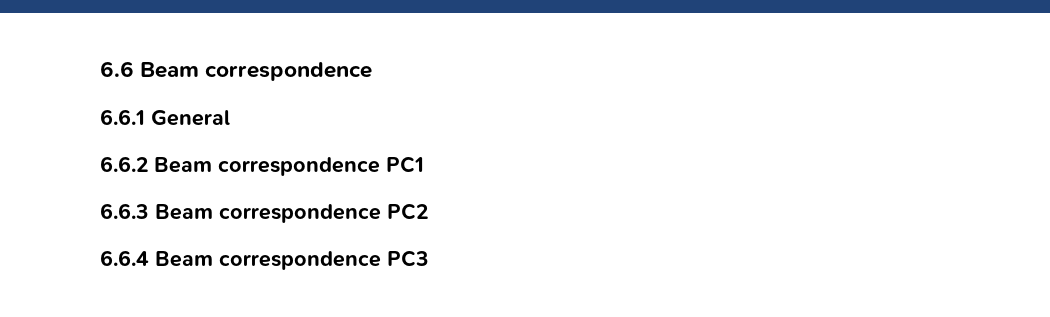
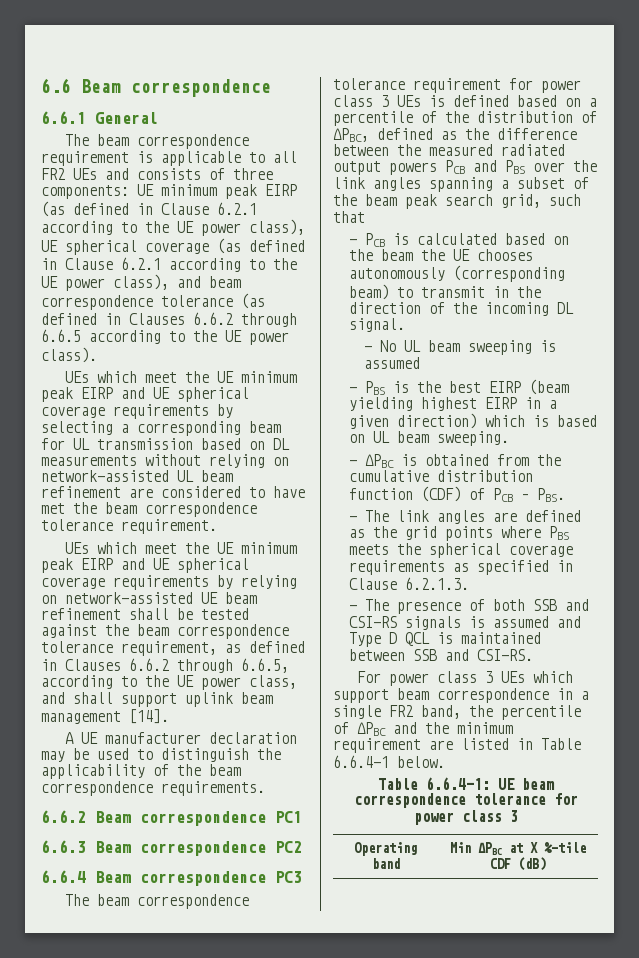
(230, 118) none -> [64,134,249,149] [41,151,297,166] [41,168,273,180] [41,184,297,199] [41,201,257,217] [41,219,305,236] [41,238,305,255] [41,257,297,272] [41,274,241,291] [41,293,265,310] [41,312,297,327] [41,329,289,345] [41,347,97,363] [64,371,297,383] [41,387,249,402] [41,404,233,419] [41,421,281,436] [41,438,290,450] [41,454,289,468] [41,470,233,482] [41,486,305,498] [41,502,257,517] [41,519,217,534] [64,542,297,554] [41,558,249,573] [41,575,297,590] [41,592,257,604] [41,608,249,620] [41,624,289,639] [41,641,305,656] [41,658,289,673] [41,675,297,690] [41,692,273,707] [41,709,169,724] [64,732,297,744] [41,748,281,762] [41,764,241,779] [41,781,265,796] // The beam correspondence requirement is applicable to all FR2 UEs and consists of three components: UE minimum peak EIRP (as defined in Clause 6.2.1 according to the UE power class), UE spherical coverage (as defined in Clause 6.2.1 according to the UE power class), and beam correspondence tolerance (as defined in Clauses 6.6.2 through 6.6.5 according to the UE power class). // UEs which meet the UE minimum peak EIRP and UE spherical coverage requirements by selecting a corresponding beam for UL transmission based on DL measurements without relying on network-assisted UL beam refinement are considered to have met the beam correspondence tolerance requirement. // UEs which meet the UE minimum peak EIRP and UE spherical coverage requirements by relying on network-assisted UE beam refinement shall be tested against the beam correspondence tolerance requirement, as defined in Clauses 6.6.2 through 6.6.5, according to the UE power class, and shall support uplink beam management [14]. // A UE manufacturer declaration may be used to distinguish the applicability of the beam correspondence requirements.
(429, 258) none -> [64,894,249,909] [333,78,581,93] [333,95,597,107] [333,111,597,126] [333,128,577,142] [333,144,565,156] [333,160,597,175] [333,177,589,192] [333,194,581,209] [333,211,365,223] [348,233,569,247] [348,249,533,261] [348,265,565,282] [348,284,541,300] [348,302,574,316] [348,318,405,332] [364,340,557,355] [364,357,421,369] [348,379,569,395] [348,397,557,411] [348,413,597,429] [348,431,509,446] [348,454,561,468] [348,470,533,482] [348,486,565,502] [348,510,581,524] [348,526,569,541] [348,543,573,558] [348,560,573,575] [348,577,469,590] [348,599,589,614] [348,616,581,630] [348,632,541,647] [348,649,533,661] [356,671,573,686] [333,688,589,703] [333,705,581,720] [333,722,513,736] [333,738,581,753] [333,755,445,768] [377,777,555,790] [353,793,578,808] [413,810,518,825] [354,842,417,856] [371,858,400,869] [449,842,586,855] [489,857,546,871] // The beam correspondence tolerance requirement for power class 3 UEs is defined based on a percentile of the distribution of ∆PBC, defined as the difference between the measured radiated output powers PCB and PBS over the link angles spanning a subset of the beam peak search grid, such that // - PCB is calculated based on the beam the UE chooses autonomously (corresponding beam) to transmit in the direction of the incoming DL signal. // - No UL beam sweeping is assumed // - PBS is the best EIRP (beam yielding highest EIRP in a given direction) which is based on UL beam sweeping. // - ∆PBC is obtained from the cumulative distribution function (CDF) of PCB – PBS. // - The link angles are defined as the grid points where PBS meets the spherical coverage requirements as specified in Clause 6.2.1.3. // - The presence of both SSB and CSI-RS signals is assumed and Type D QCL is maintained between SSB and CSI-RS. // For power class 3 UEs which support beam correspondence in a single FR2 band, the percentile of ∆PBC and the minimum requirement are listed in Table 6.6.4-1 below. // Table 6.6.4-1: UE beam correspondence tolerance for power class 3 // Operating band | Min ∆PBC at X %-tile CDF (dB)

